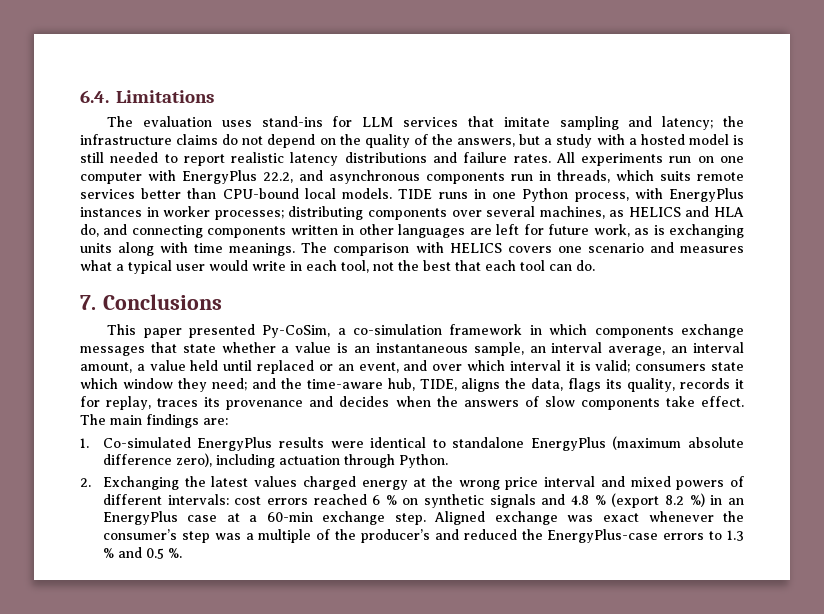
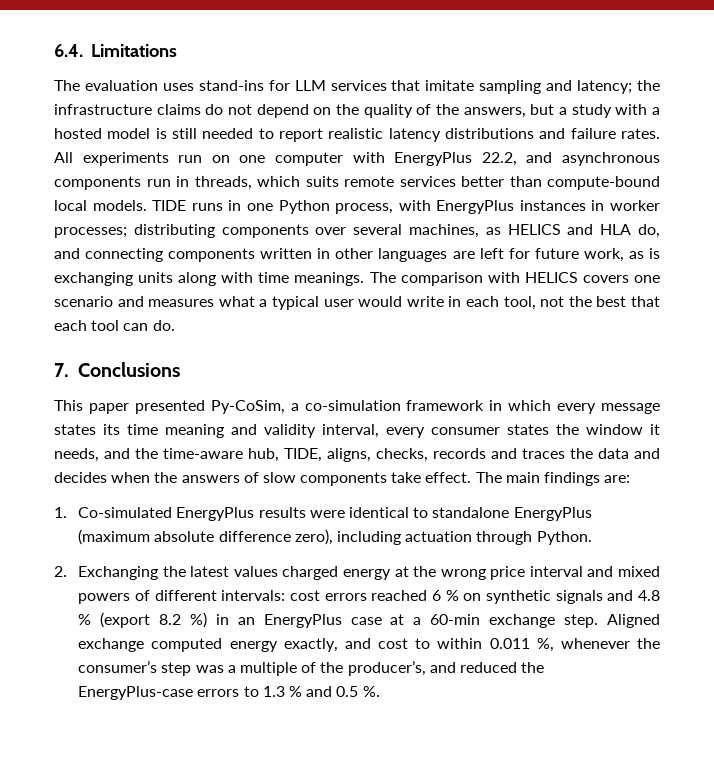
[222,188,299,199] CPU-bound -> [547,176,660,190] compute-bound
[594,324,744,338] [80,342,744,356] [80,360,744,374] [80,378,247,392] components exchange messages that state whether a value is an instantaneous sample, an interval average, an interval amount, a value held until replaced or an event, and over which interval it is valid; consumers state which window they need; -> [557,403,660,414] [54,424,660,438] [54,448,99,462] every message states its time meaning and validity interval, every consumer states the window it needs,
[461,378,744,392] [80,396,304,410] aligns the data, flags its quality, records it for replay, traces its provenance -> [327,448,629,462] aligns, checks, records and traces the data
[567,513,639,522] was exact -> [151,638,554,652] computed energy exactly, and cost to within 0.011 %,
[360,529,430,543] producer’s -> [347,660,426,676] producer’s,

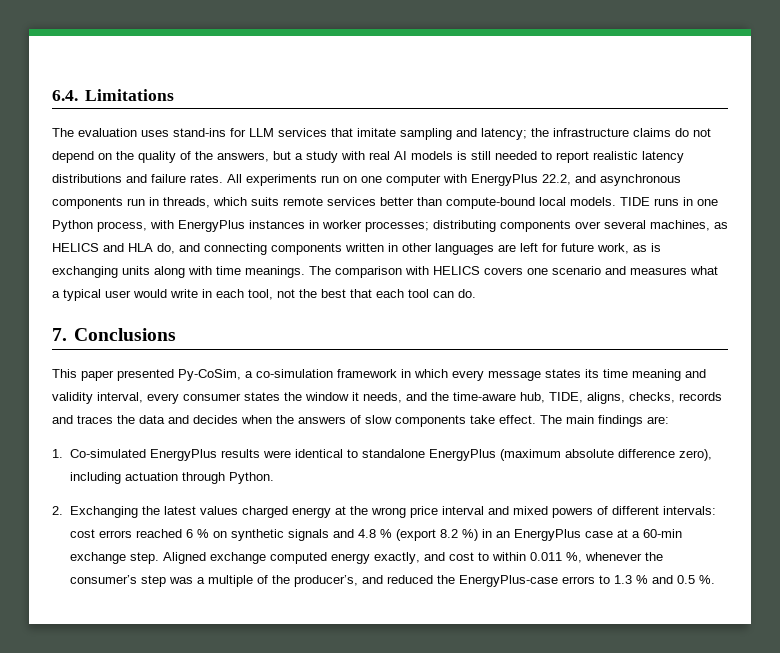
[652,107,660,115] [54,128,151,139] a hosted model -> [369,151,453,160] real AI models

